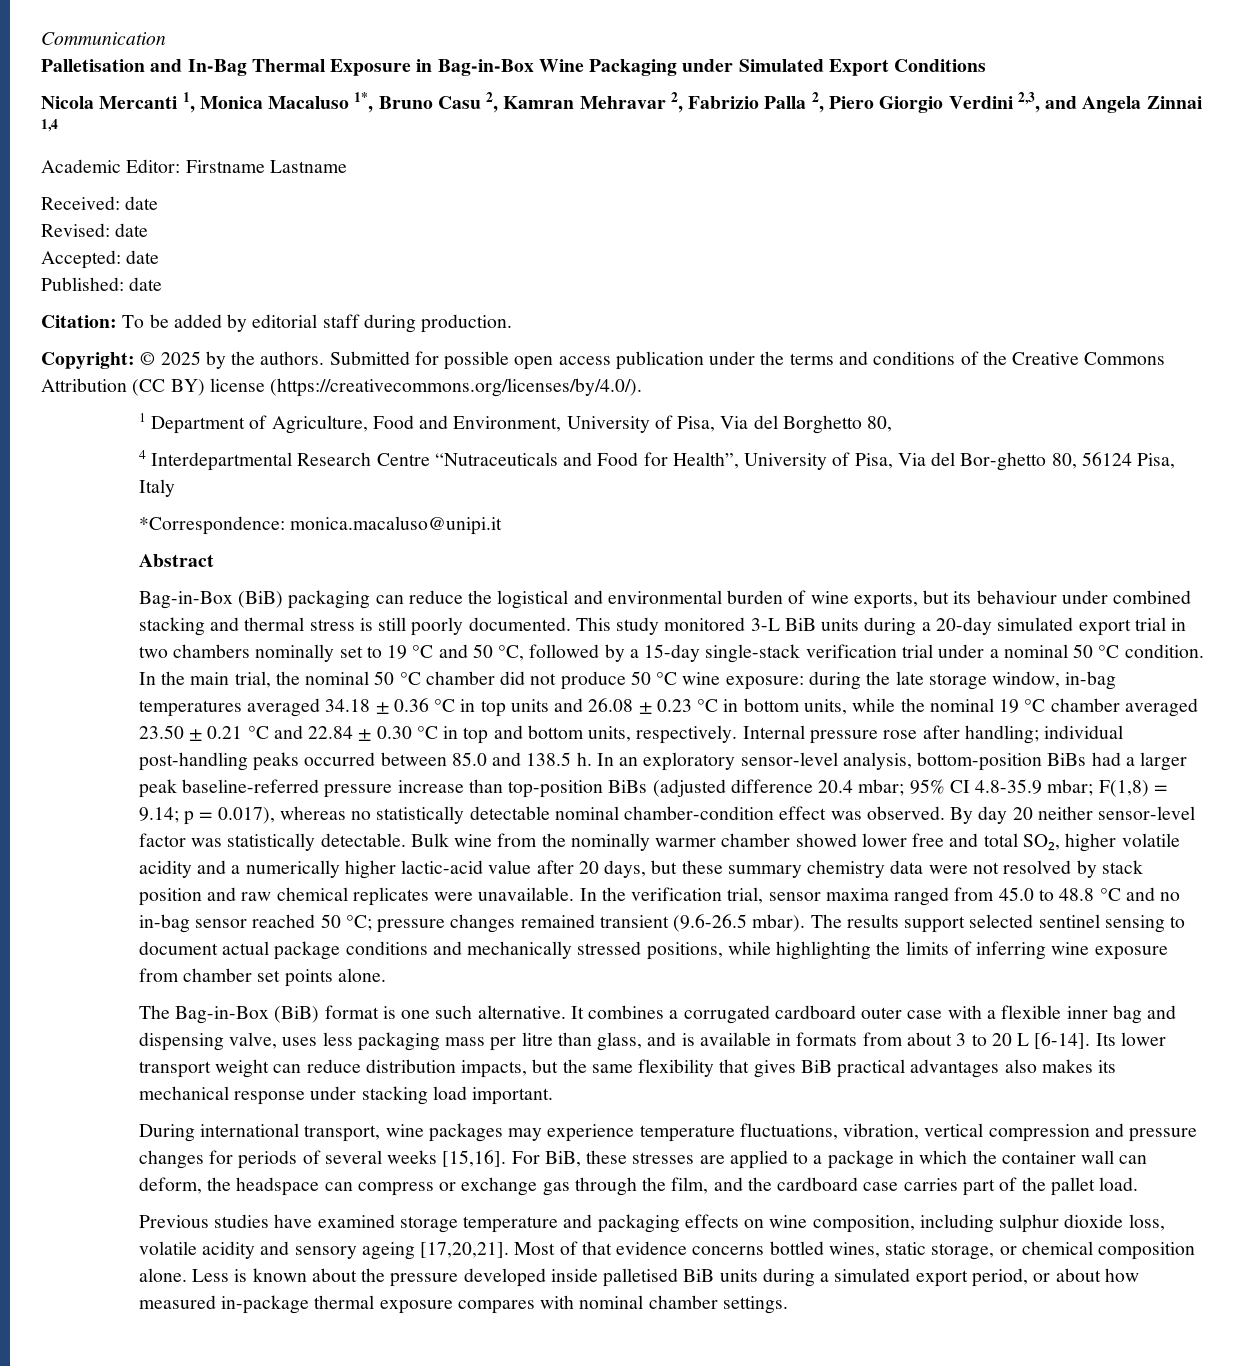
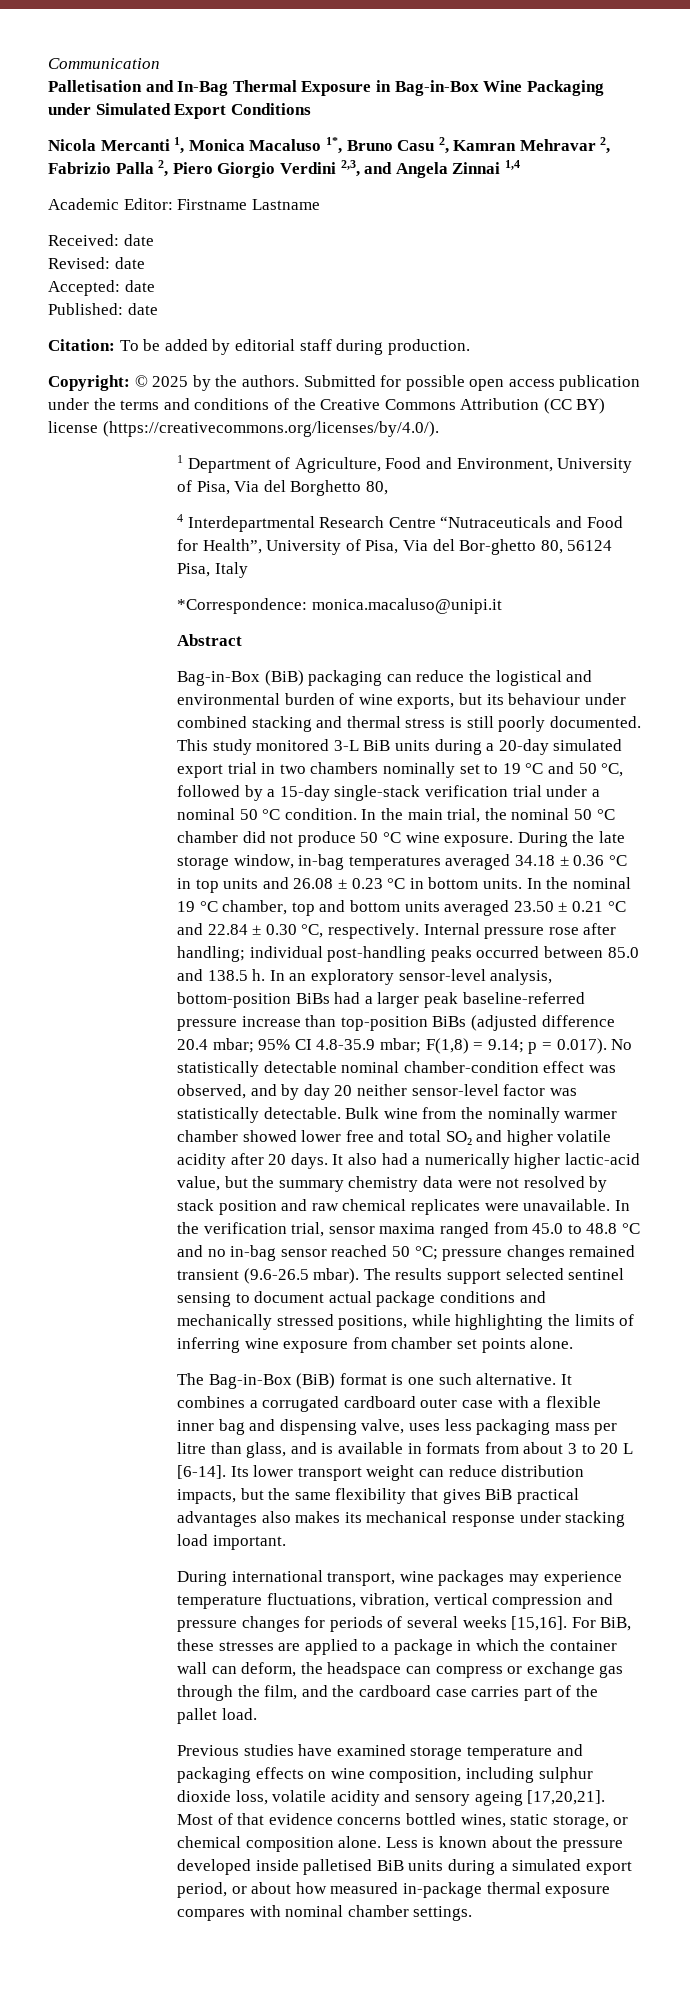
[725,671,861,690] exposure: during -> [444,832,568,847] exposure. During
[803,698,896,715] units, while -> [483,878,542,889] units. In
[1050,698,1120,712] chamber -> [222,900,440,916] chamber, top and bottom units
[416,725,632,744] °C in top and bottom units, -> [301,924,324,938] °C,
[217,806,372,824] 0.017), whereas no -> [556,1038,633,1054] 0.017). No
[866,806,974,824] observed. By -> [177,1084,300,1100] observed, and by
[1022,834,1060,851] SO₂, -> [445,1130,503,1145] SO₂ and
[196,860,723,879] and a numerically higher lactic-acid value after 20 days, but these -> [230,1153,641,1169] [177,1176,275,1191] after 20 days. It also had a numerically higher lactic-acid value, but the

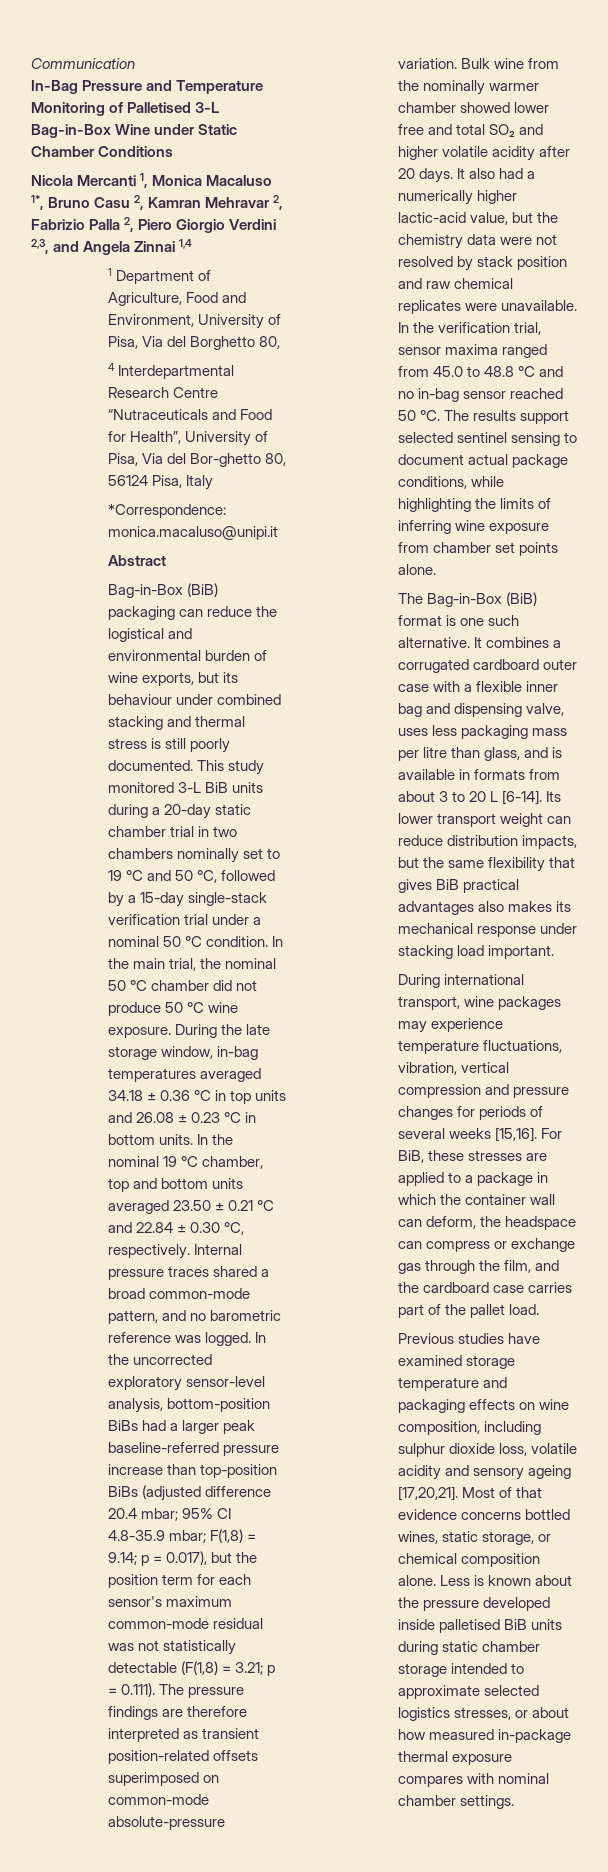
[48,80,604,96] [48,103,227,119] Palletisation and In-Bag Thermal Exposure in Bag-in-Box Wine Packaging under Simulated Export -> [31,80,264,94] [31,102,220,116] [31,124,238,138] [31,146,95,157] In-Bag Pressure and Temperature Monitoring of Palletised 3-L Bag-in-Box Wine under Static Chamber
[48,198,320,210] [48,234,154,246] [48,257,145,269] [48,280,155,296] [48,303,158,315] [48,339,470,355] [48,375,641,391] [48,398,606,414] [48,421,439,437] // Academic Editor: Firstname Lastname // Received: date // Revised: date // Accepted: date // Published: date // Citation: To be added by editorial staff during production. // Copyright: © 2025 by the authors. Submitted for possible open access publication under the terms and conditions of the Creative Commons Attribution (CC BY) license (https://creativecommons.org/licenses/by/4.0/). -> (193, 244) none
[553,739,623,751] [177,764,224,778] simulated export -> [214,804,251,815] [107,826,166,837] static chamber
[548,923,617,935] [177,946,639,962] [177,969,307,981] rose after handling; individual post-handling peaks occurred between 85.0 and 138.5 h. In an -> [167,1266,269,1277] [107,1288,250,1299] [107,1310,281,1324] [107,1332,266,1346] [107,1354,212,1365] traces shared a broad common-mode pattern, and no barometric reference was logged. In the uncorrected
[556,1038,633,1054] [177,1061,617,1077] [177,1084,577,1100] [177,1107,341,1123] 0.017). No statistically detectable nominal chamber-condition effect was observed, and by day 20 neither sensor-level factor was statistically detectable. -> [165,1551,258,1565] [107,1574,251,1588] [107,1596,232,1607] [107,1618,263,1629] [107,1640,236,1655] [107,1661,276,1676] [107,1683,244,1698] [107,1706,247,1720] [107,1728,259,1742] [107,1750,258,1764] [107,1772,219,1786] [107,1794,209,1805] [107,1816,225,1830] [397,58,457,69] 0.017), but the position term for each sensor's maximum common-mode residual was not statistically detectable (F(1,8) = 3.21; p = 0.111). The pressure findings are therefore interpreted as transient position-related offsets superimposed on common-mode absolute-pressure variation.
[278,1180,344,1192] summary -> (558, 217) none
[414,1245,636,1261] [177,1268,360,1284] °C; pressure changes remained transient (9.6-26.5 mbar). -> [419,410,440,421] °C.
[440,1291,546,1303] [177,1314,408,1330] conditions and mechanically stressed positions, -> [397,476,467,489] conditions,
[499,1859,632,1875] [177,1882,228,1898] a simulated export period, -> [441,1641,540,1652] [397,1663,524,1677] [397,1685,539,1699] [397,1707,511,1721] static chamber storage intended to approximate selected logistics stresses,

